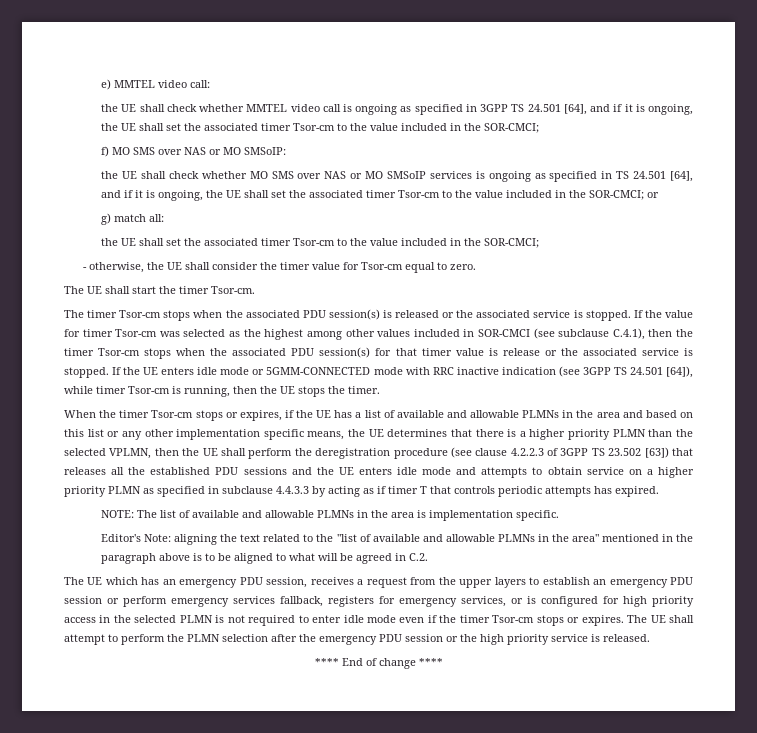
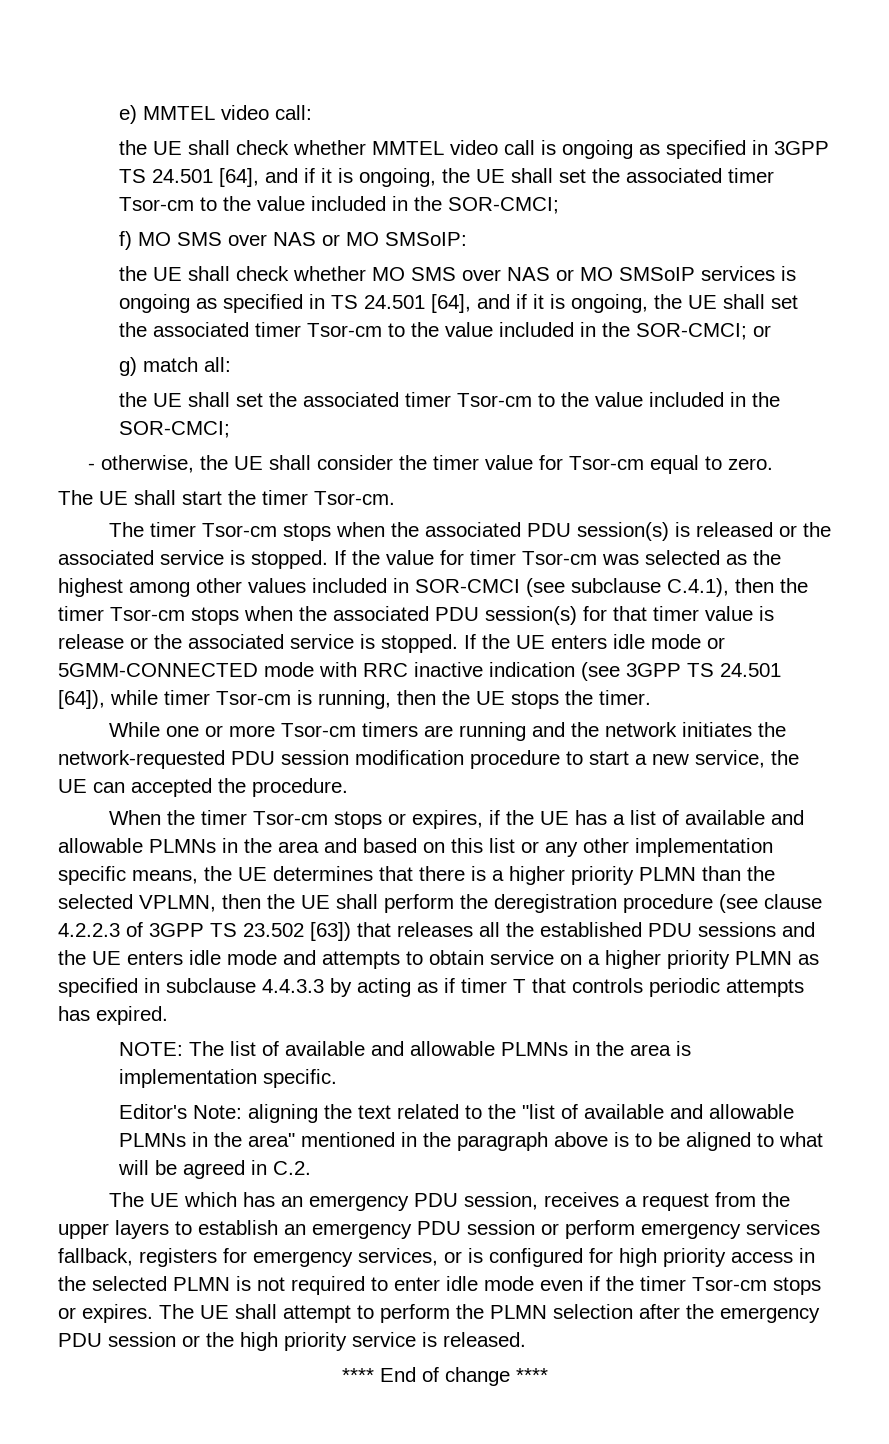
(380, 390) none -> [108,722,786,741] [58,750,799,769] [58,778,348,797] // While one or more Tsor-cm timers are running and the network initiates the network-requested PDU session modification procedure to start a new service, the UE can accepted the procedure.

